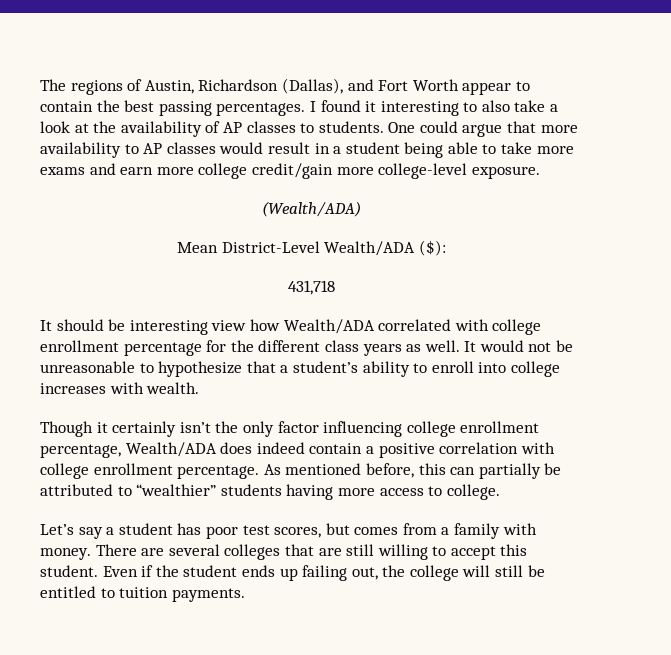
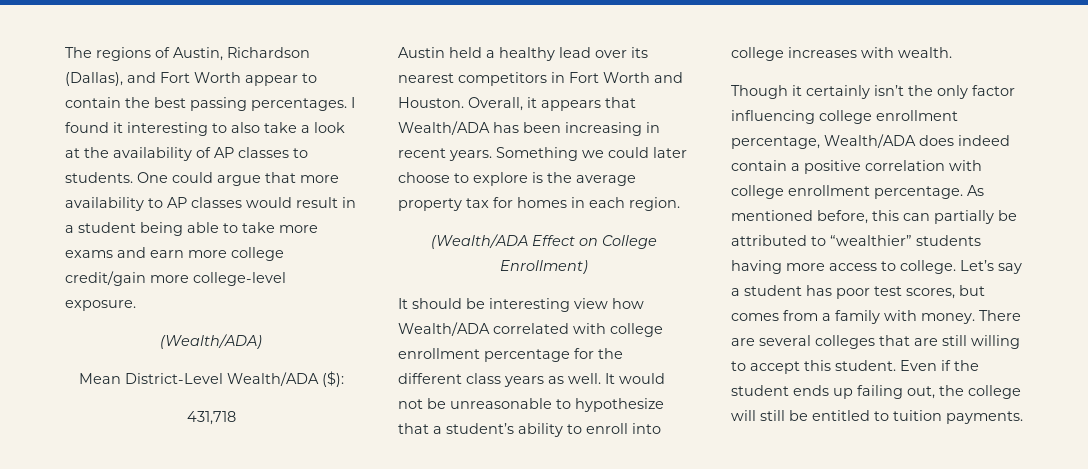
(335, 287) none -> [398,47,648,61] [398,72,683,86] [398,97,636,111] [398,121,660,136] [398,147,687,161] [398,172,636,186] [398,197,680,211] [431,234,657,249] [500,260,588,274] // Austin held a healthy lead over its nearest competitors in Fort Worth and Houston. Overall, it appears that Wealth/ADA has been increasing in recent years. Something we could later choose to explore is the average property tax for homes in each region. // (Wealth/ADA Effect on College Enrollment)
(500, 492) // -> (956, 267) none

